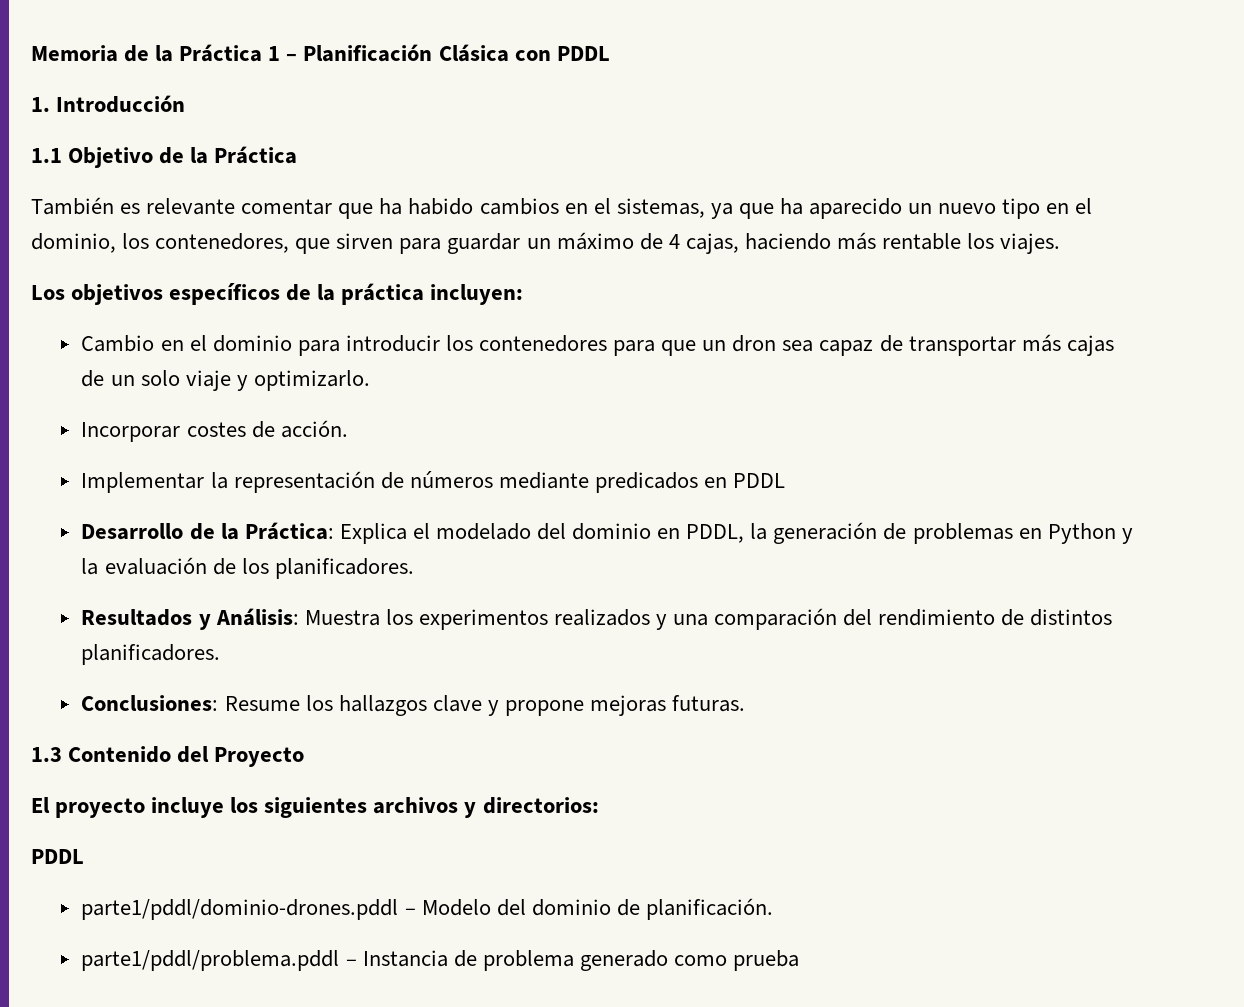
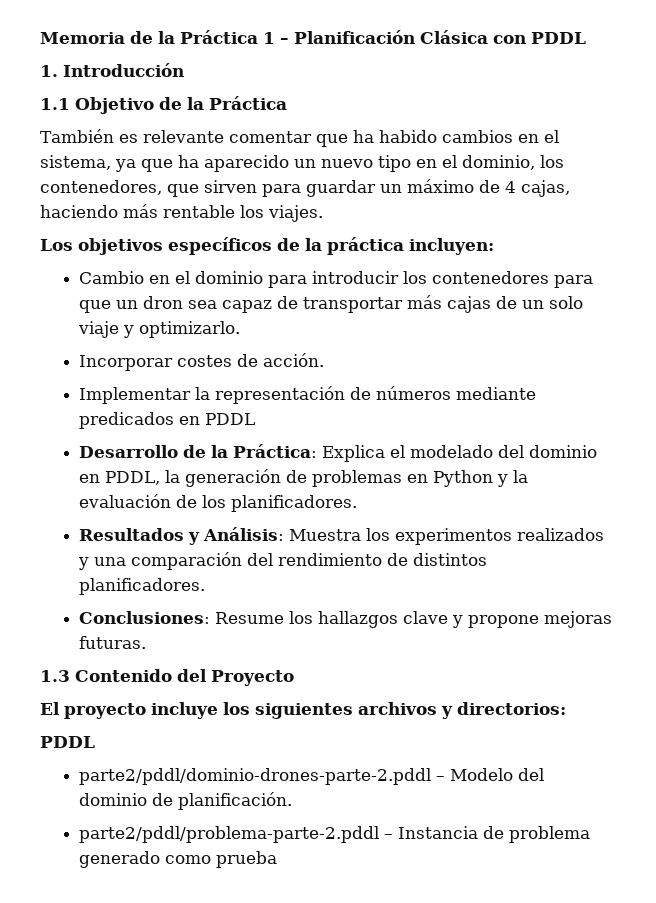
[616,198,705,218] sistemas, -> [40,155,111,170] sistema,
[81,899,399,920] parte1/pddl/dominio-drones.pddl -> [78,768,431,785] parte2/pddl/dominio-drones-parte-2.pddl
[81,950,340,971] parte1/pddl/problema.pddl -> [78,826,379,843] parte2/pddl/problema-parte-2.pddl

